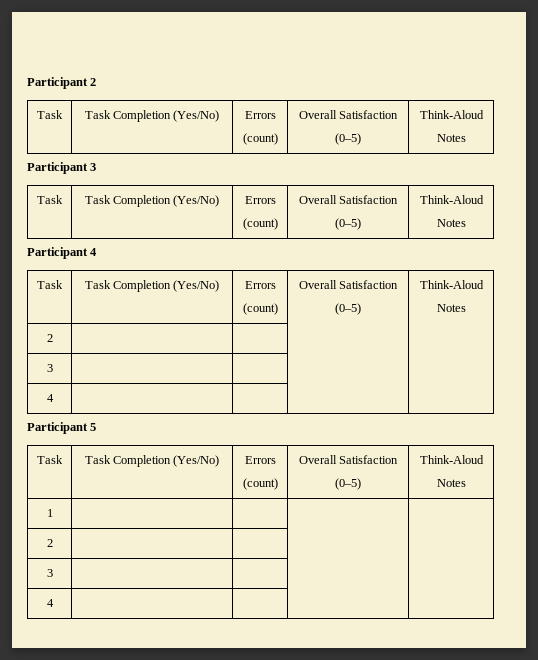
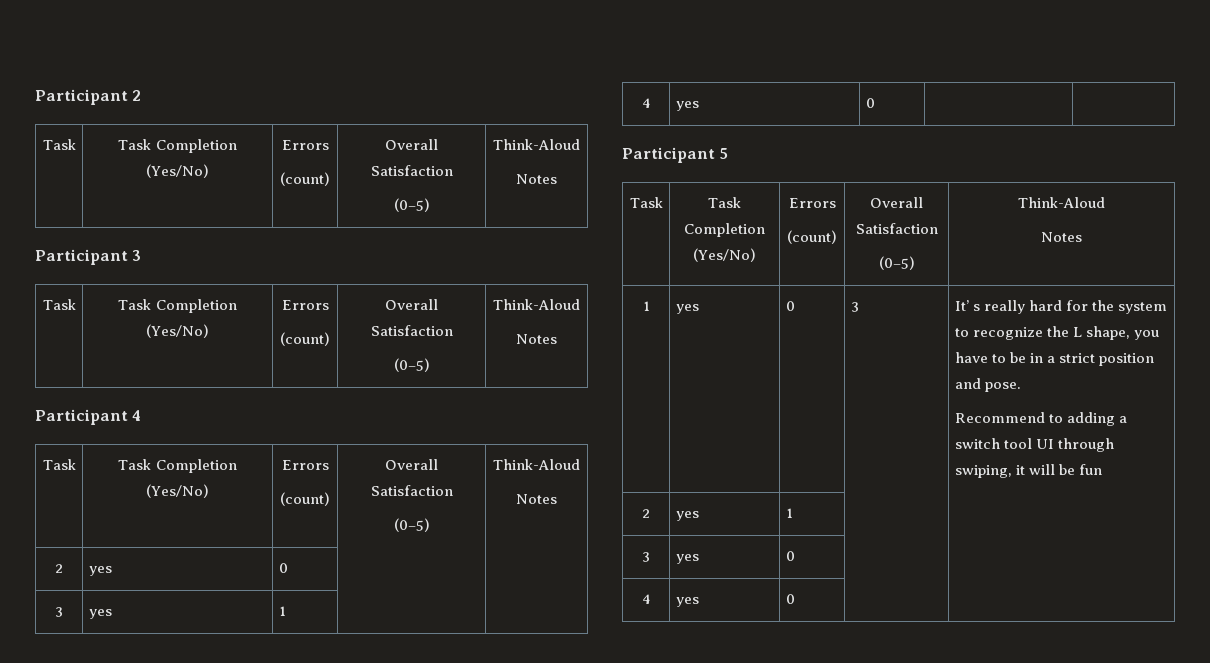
[46,364,53,372] [46,394,54,402] | | | // 3 | | | | // 4 | | -> [88,566,112,576] [278,563,288,573] [55,607,63,617] [88,609,112,619] [278,606,286,616] [641,98,651,108] [675,101,699,111] [865,98,875,108] yes | 0 | | // 3 | yes | 1 | | // 4 | yes | 0
[46,539,53,547] [46,569,53,577] [46,599,54,607] | | | // 2 | | | | // 3 | | | | // 4 | | -> [675,304,699,314] [785,301,795,311] [850,302,859,312] [954,300,1168,314] [954,326,1159,340] [954,352,1155,366] [954,378,1021,392] [954,412,1127,426] [954,438,1114,452] [954,464,1102,478] [642,509,650,518] [675,511,699,521] [785,508,793,518] [642,552,650,562] [675,554,699,564] [785,551,795,561] [641,594,651,604] [675,597,699,607] [785,594,795,604] yes | 0 | 3 | It’ s really hard for the system to recognize the L shape, you have to be in a strict position and pose. // Recommend to adding a switch tool UI through swiping, it will be fun // 2 | yes | 1 | | // 3 | yes | 0 | | // 4 | yes | 0

